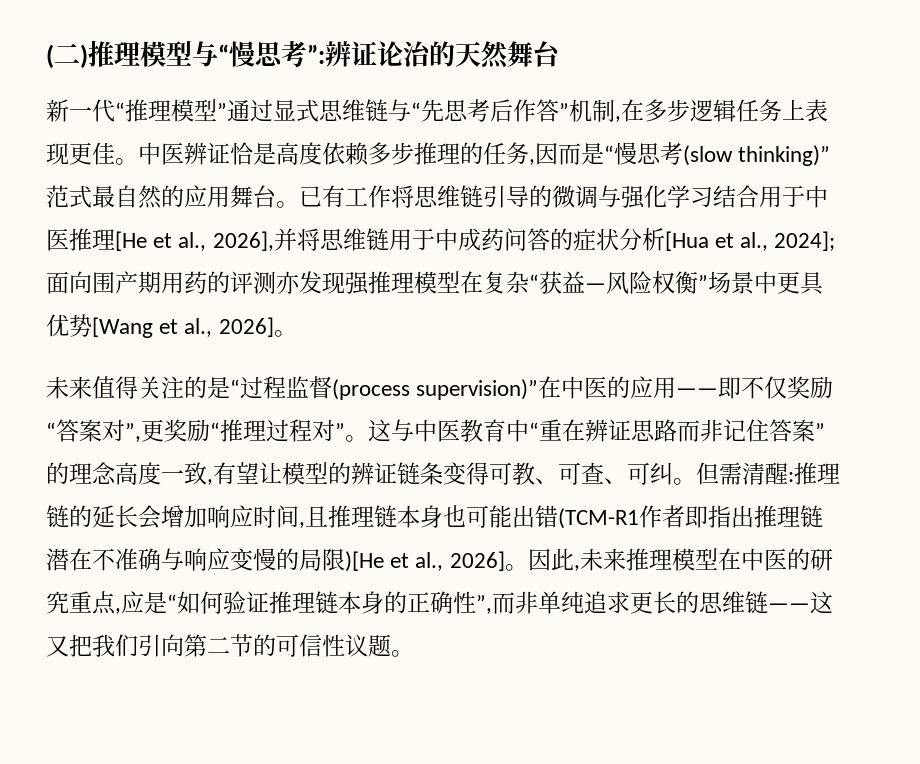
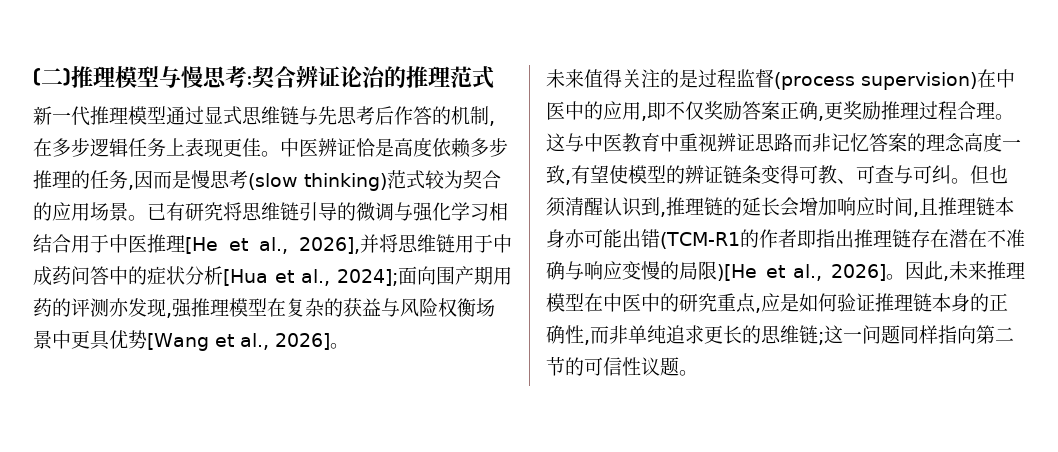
[218,41,325,67] “慢思考”: -> [181,66,296,88] 慢思考:契合
[455,41,560,69] 天然舞台 -> [406,66,494,89] 推理范式
[115,99,227,122] “推理模型” -> [90,106,166,125] 推理模型
[411,102,421,119] “ -> (318, 115) none
[559,103,569,119] ” -> [432,106,451,125] 的
[604,145,614,162] “ -> (191, 179) none
[738,145,831,166] [46,185,391,209] thinking)”范式最自然的应用舞台。已有工作 -> [304,170,501,191] [33,202,223,221] thinking)范式较为契合的应用场景。已有研究
(713, 197) none -> [489,202,508,221] 相
(550, 239) none -> [109,266,128,285] 中
(345, 283) none -> [166,313,172,318] ,
[529,271,606,294] “获益— -> [324,298,400,317] 的获益与
[698,275,708,291] ” -> (476, 307) none
[230,379,240,396] “ -> (698, 78) none
[416,376,834,400] [46,419,220,442] supervision)”在中医的应用——即不仅奖励“答案对”,更奖励“ -> [861,69,1015,90] [546,101,881,121] supervision)在中医中的应用,即不仅奖励答案正确,更奖励
[312,419,345,441] 对” -> [957,101,995,120] 合理
[529,419,585,442] “重在 -> [679,133,717,152] 重视
[746,419,825,442] 住答案” -> [850,133,907,152] 忆答案
[259,462,282,483] 让 -> [609,165,628,184] 使
[604,478,627,484] 、 -> [894,165,913,184] 与
[719,462,794,485] 需清醒: -> [989,165,1008,184] [546,197,666,217] 也须清醒认识到,
[443,505,466,527] 也 -> [565,229,585,248] 亦
(639, 518) none -> [739,229,759,248] 的
(823, 516) none -> [910,229,949,248] 存在
(787, 559) none -> [641,293,660,312] 中
[167,594,177,611] “ -> (799, 302) none
[476,595,492,614] ”, -> [584,340,590,345] ,
[768,591,833,614] [46,634,161,657] ——这又把我们引 -> [818,325,957,345] ;这一问题同样指

